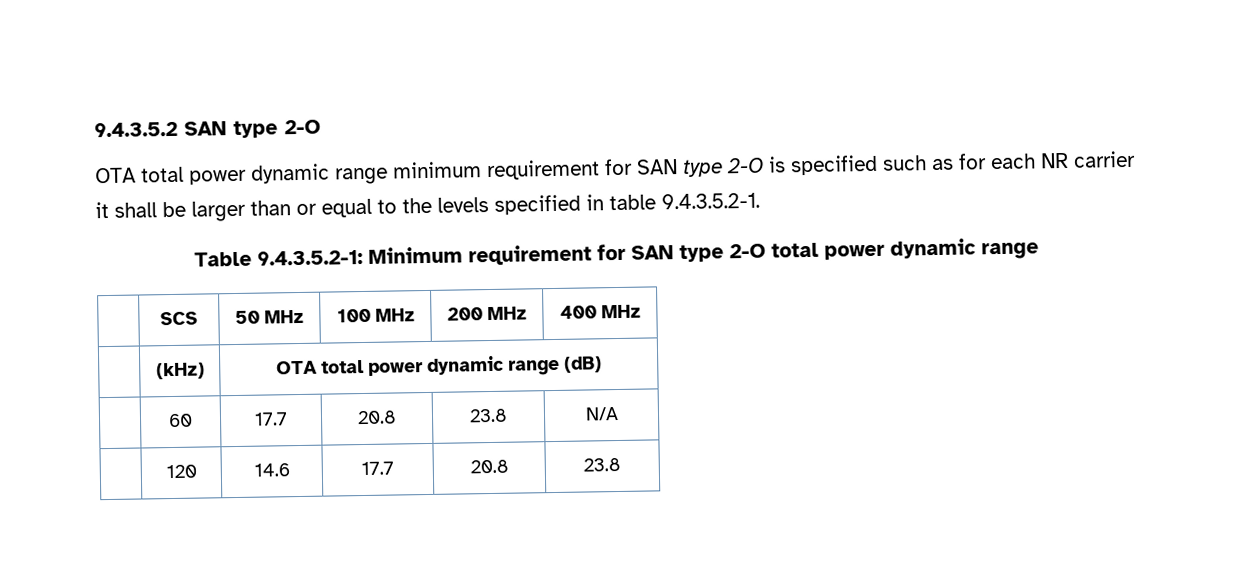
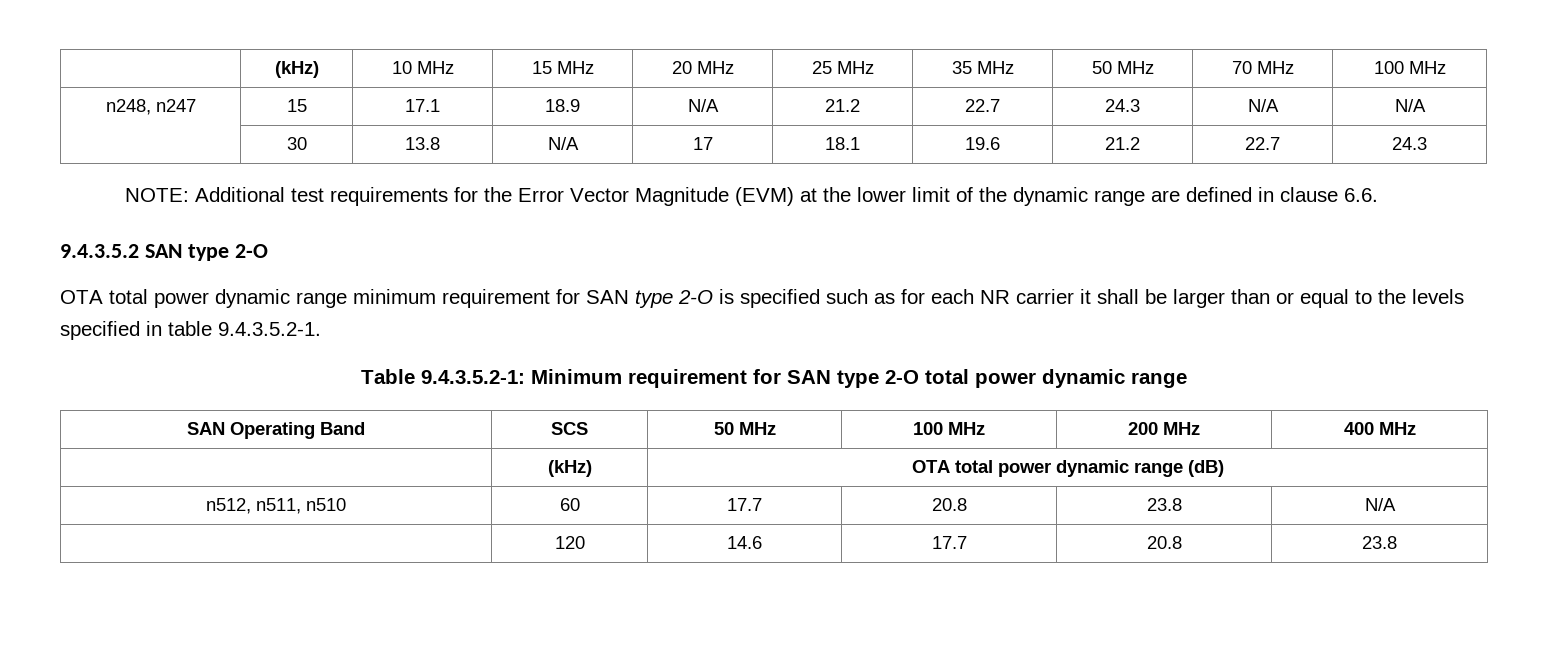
(94, 129) none -> [274,61,319,78] [391,61,454,74] [531,61,594,74] [671,61,734,74] [811,61,874,74] [951,61,1014,74] [1091,61,1154,74] [1231,61,1294,74] [1373,61,1446,74] [105,99,196,115] [286,99,307,112] [405,99,440,112] [545,99,580,112] [687,99,719,112] [825,99,860,112] [965,99,1000,112] [1105,99,1140,112] [1247,99,1279,112] [1394,99,1426,112] [286,137,307,150] [405,137,440,150] [547,137,579,150] [692,137,713,150] [825,137,860,150] [965,137,1000,150] [1105,137,1140,150] [1245,137,1280,150] [1392,137,1427,150] [124,187,1378,206] | (kHz) | 10 MHz | 15 MHz | 20 MHz | 25 MHz | 35 MHz | 50 MHz | 70 MHz | 100 MHz // n248, n247 | 15 | 17.1 | 18.9 | N/A | 21.2 | 22.7 | 24.3 | N/A | N/A // | 30 | 13.8 | N/A | 17 | 18.1 | 19.6 | 21.2 | 22.7 | 24.3 // NOTE: Additional test requirements for the Error Vector Magnitude (EVM) at the lower limit of the dynamic range are defined in clause 6.6. //
(1039, 251) none -> [187,422,365,439] SAN Operating Band
(602, 364) none -> [206,498,346,514] n512, n511, n510

